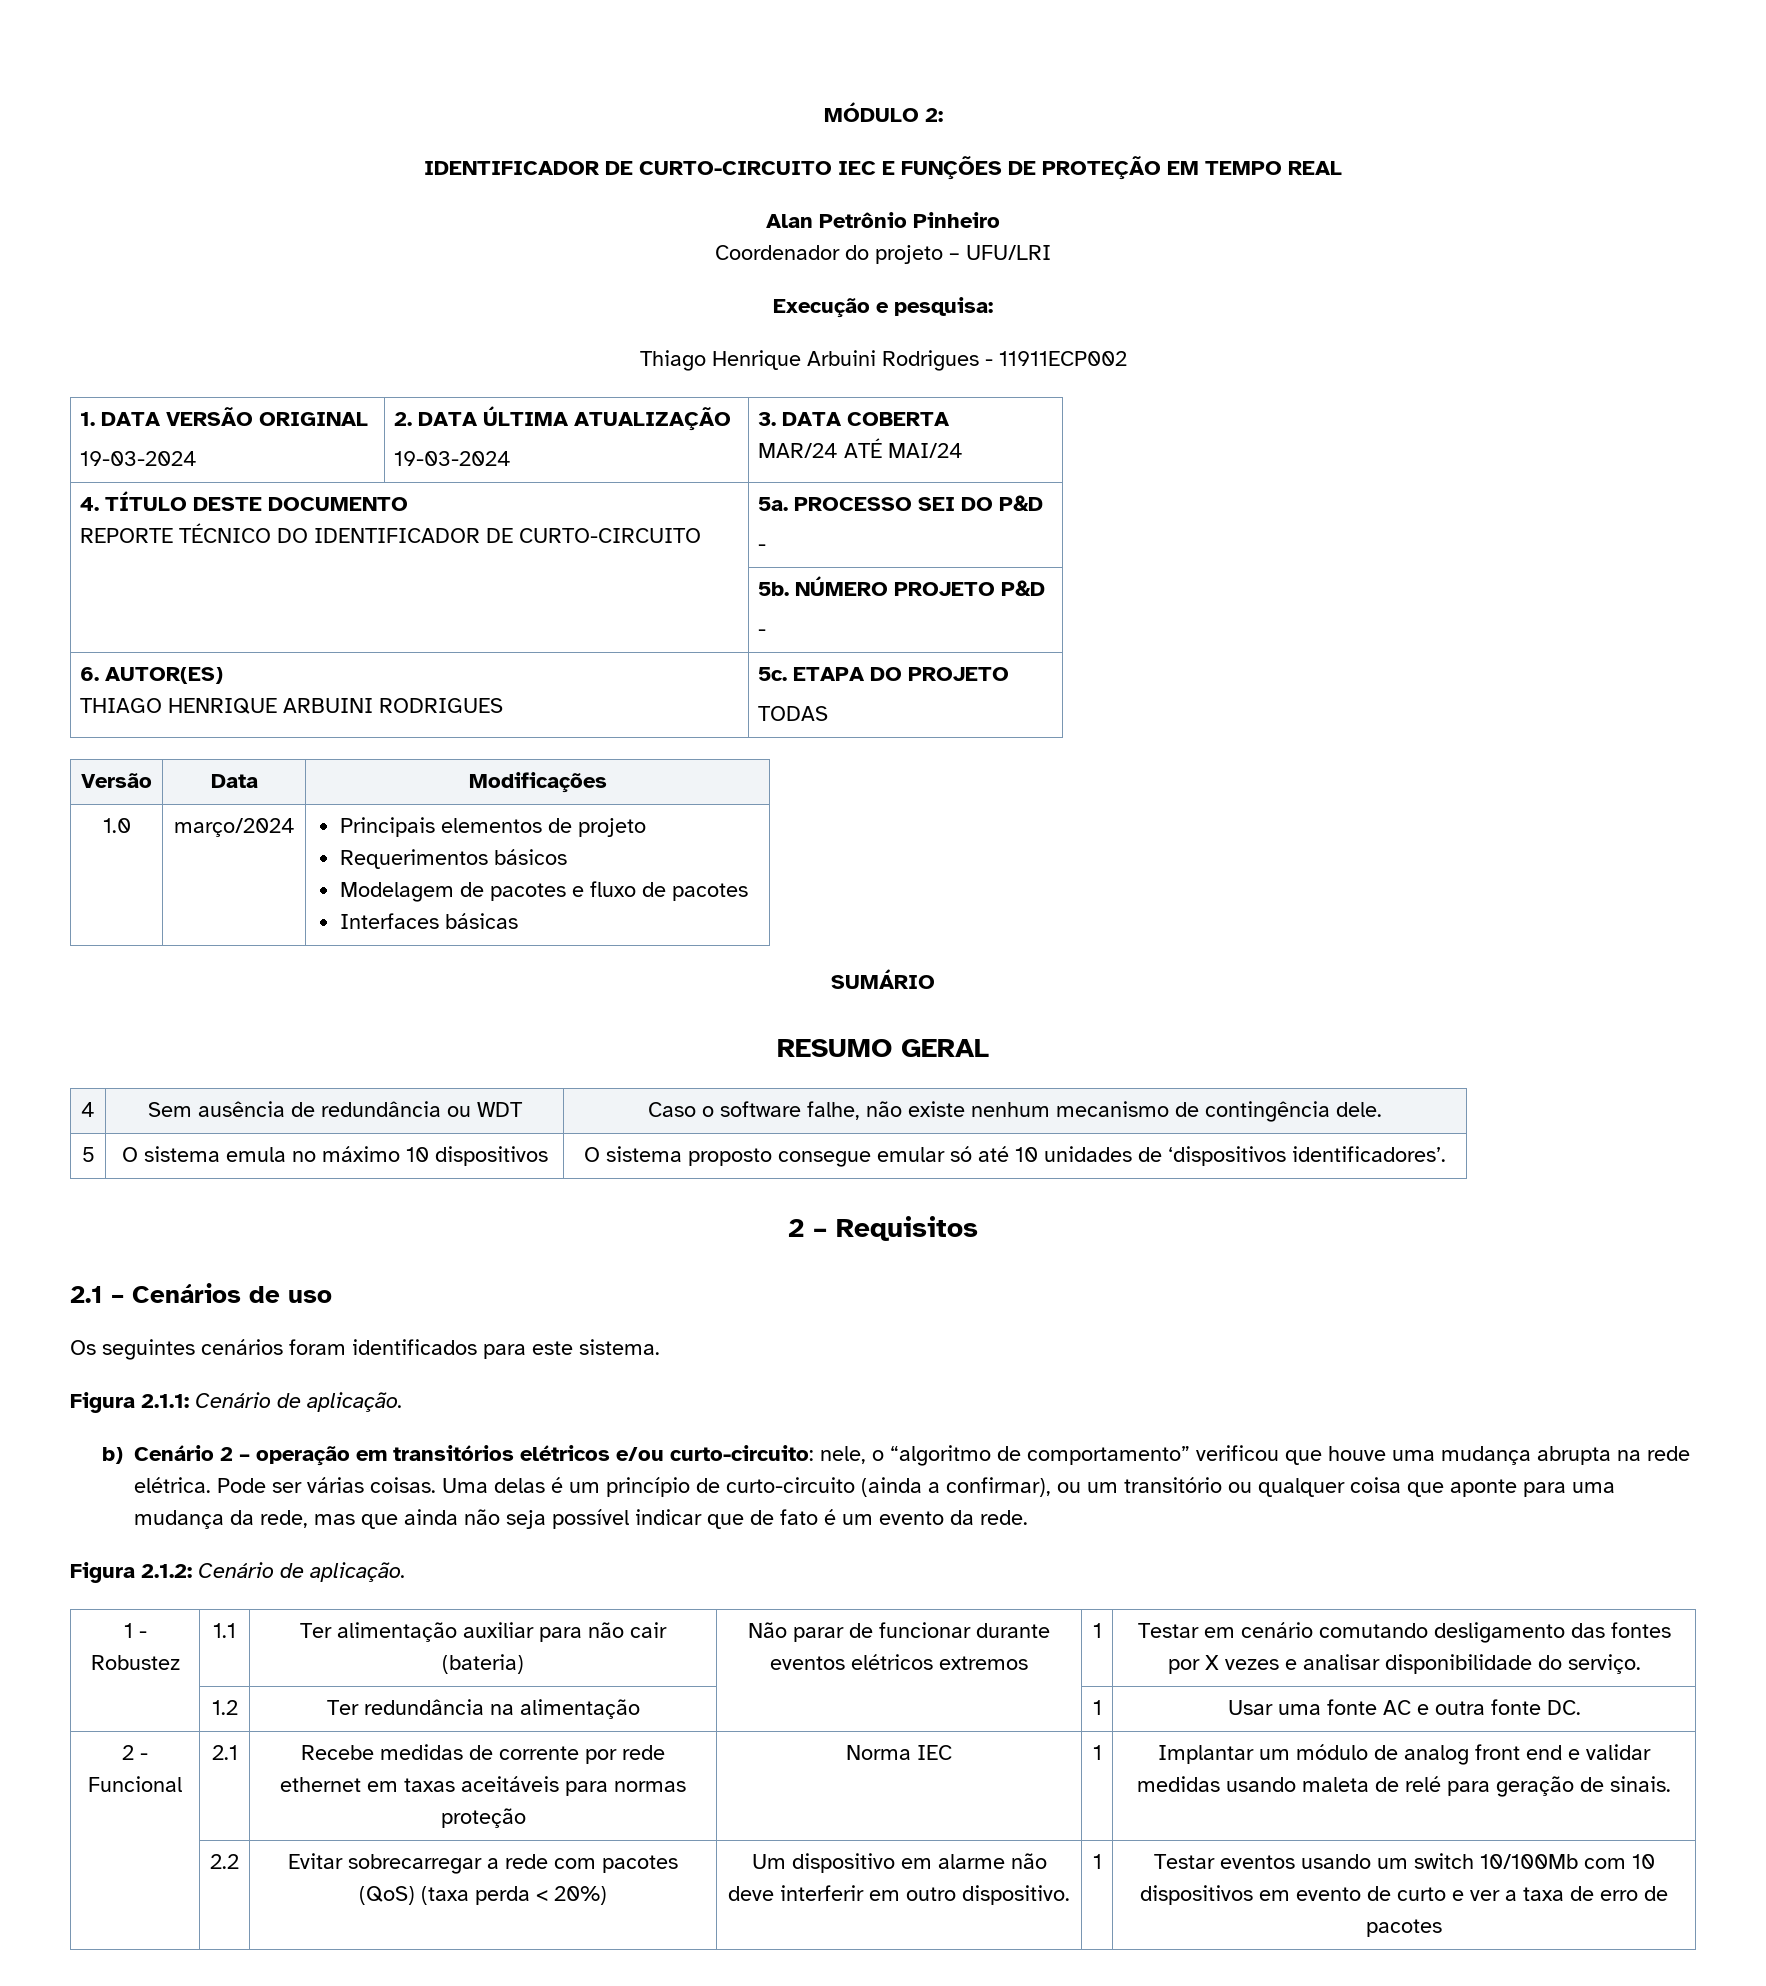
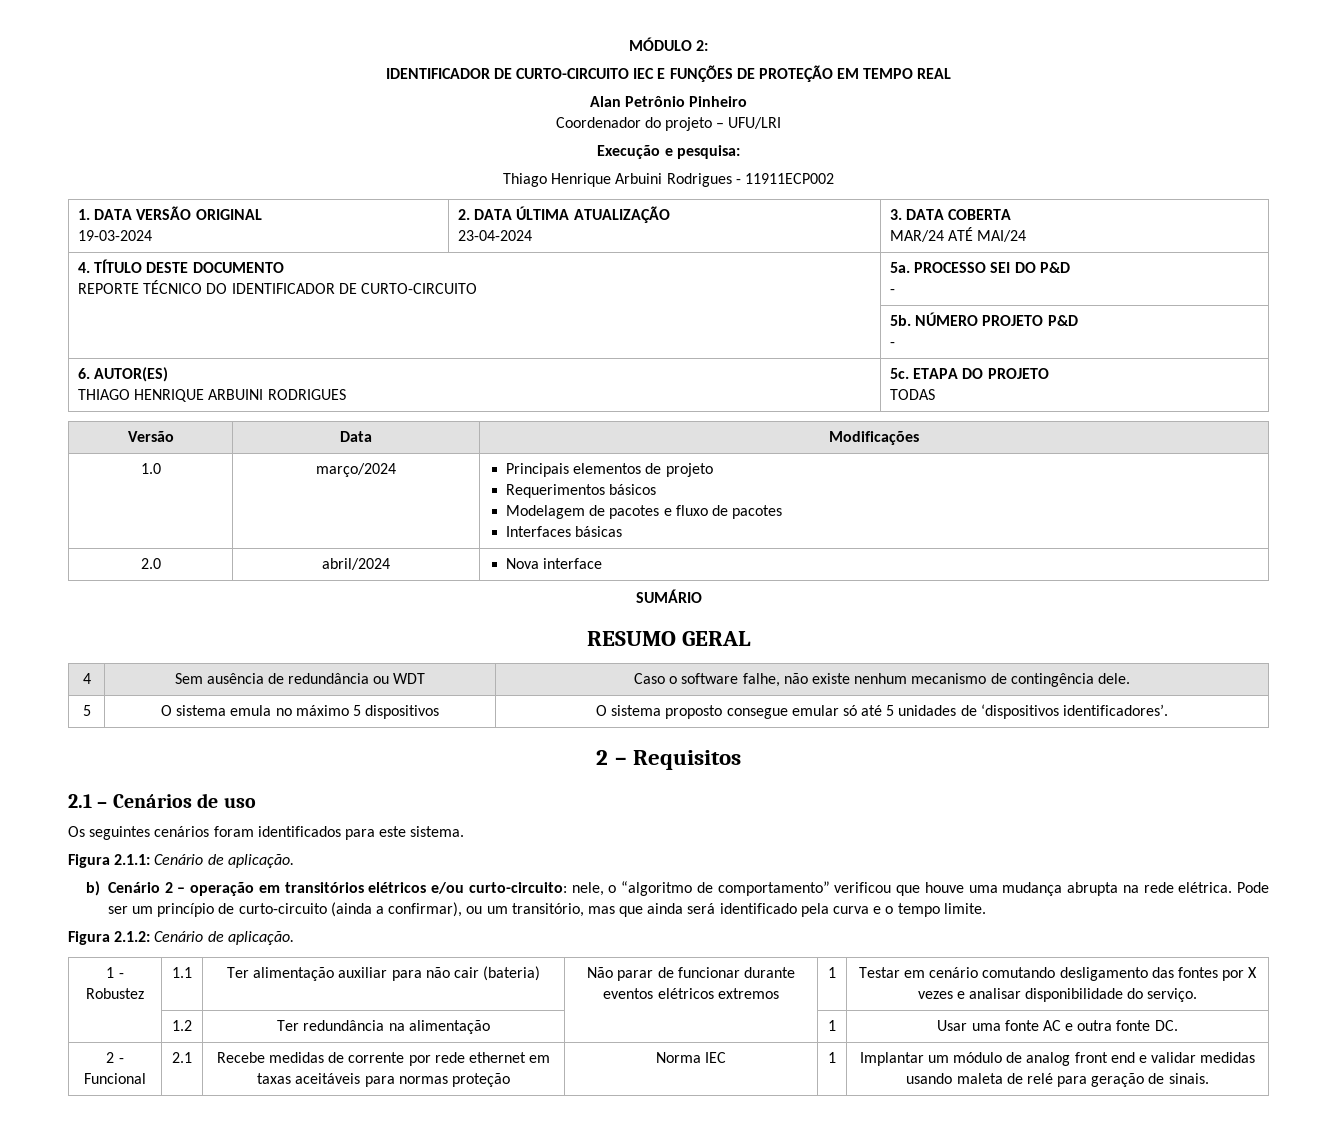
[394,451,512,466] 19-03-2024 -> [457,230,532,241] 23-04-2024
(518, 921) none -> [140,558,161,569] [322,558,390,570] [506,558,603,569] // 2.0 | abril/2024 | Nova interface
[405,1147,429,1162] 10 -> [352,705,361,716] 5
[1014,1147,1038,1162] 10 -> [886,705,895,716] 5
[307,1477,564,1493] várias coisas. Uma delas é -> (128, 910) none
[1124,1477,1616,1497] [134,1509,1029,1529] transitório ou qualquer coisa que aponte para uma mudança da rede, mas que ainda não seja possível indicar que de fato é um evento da rede. -> [511,903,986,917] transitório, mas que ainda será identificado pela curva e o tempo limite.
[210,1854,239,1869] [288,1853,678,1874] [359,1886,607,1905] [751,1853,1047,1873] [727,1885,1070,1905] [1092,1854,1102,1869] [1153,1853,1655,1869] [1140,1885,1668,1905] [1366,1919,1442,1937] // | 2.2 | Evitar sobrecarregar a rede com pacotes (QoS) (taxa perda < 20%) | Um dispositivo em alarme não deve interferir em outro dispositivo. | 1 | Testar eventos usando um switch 10/100Mb com 10 dispositivos em evento de curto e ver a taxa de erro de pacotes -> (1209, 1078) none

